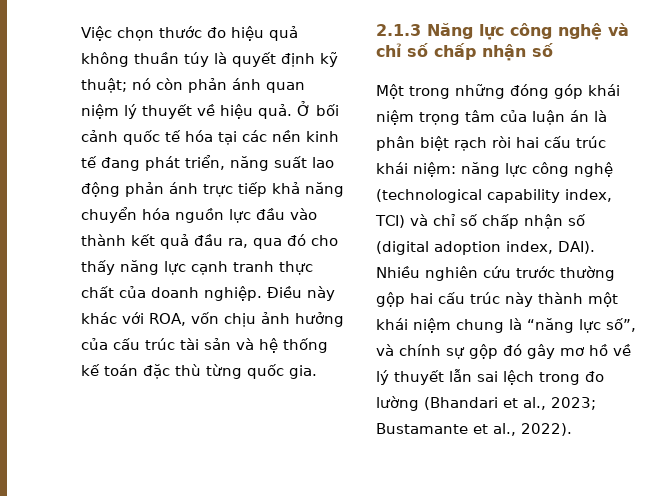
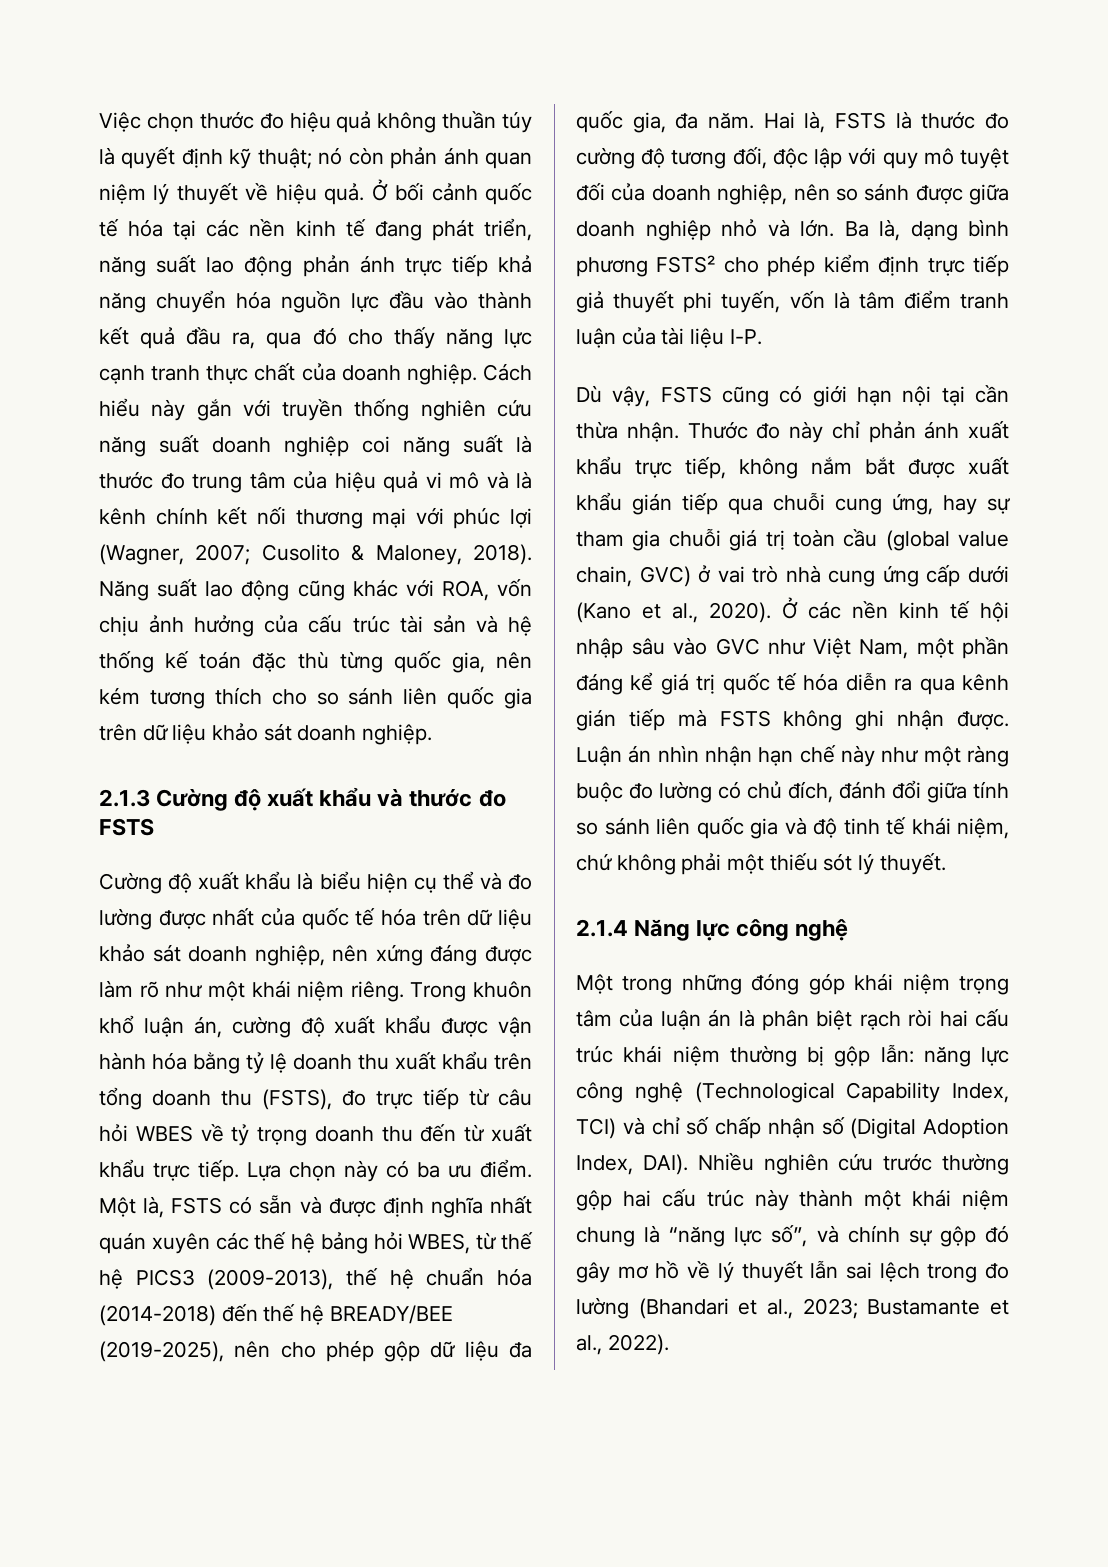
[267,286,335,301] Điều này -> [483,363,532,381] [99,398,532,421] [99,435,532,457] [99,471,532,493] [99,507,532,529] [99,544,532,565] [99,579,345,601] Cách hiểu này gắn với truyền thống nghiên cứu năng suất doanh nghiệp coi năng suất là thước đo trung tâm của hiệu quả vi mô và là kênh chính kết nối thương mại với phúc lợi (Wagner, 2007; Cusolito & Maloney, 2018). Năng suất lao động cũng
[289,365,317,379] [376,23,629,40] [376,43,553,61] gia. // 2.1.3 Năng lực công nghệ và chỉ số chấp nhận số -> [451,652,532,673] [99,687,532,709] [99,723,433,745] [99,787,506,811] [99,818,154,836] [99,871,533,894] [99,908,532,930] [99,944,532,966] [99,980,532,1002] [99,1015,532,1038] [99,1051,532,1074] [99,1087,532,1110] [99,1124,532,1146] [99,1159,532,1182] [99,1195,532,1218] [99,1232,533,1254] [99,1267,532,1290] [99,1304,453,1326] [99,1340,532,1362] [576,111,1009,133] [576,147,1009,169] [576,183,1009,205] [576,219,1009,241] [576,254,1009,277] [576,290,1009,313] [576,327,762,348] [576,385,1009,407] [576,421,1009,443] [576,456,1009,479] [576,492,1011,515] [576,528,1009,551] [576,565,1009,587] [576,597,1010,623] [576,637,1009,659] [576,672,1009,695] [576,709,1009,731] [576,745,1009,767] [576,780,1009,803] [576,817,1009,839] [576,853,946,875] [576,919,849,941] gia, nên kém tương thích cho so sánh liên quốc gia trên dữ liệu khảo sát doanh nghiệp. // 2.1.3 Cường độ xuất khẩu và thước đo FSTS // Cường độ xuất khẩu là biểu hiện cụ thể và đo lường được nhất của quốc tế hóa trên dữ liệu khảo sát doanh nghiệp, nên xứng đáng được làm rõ như một khái niệm riêng. Trong khuôn khổ luận án, cường độ xuất khẩu được vận hành hóa bằng tỷ lệ doanh thu xuất khẩu trên tổng doanh thu (FSTS), đo trực tiếp từ câu hỏi WBES về tỷ trọng doanh thu đến từ xuất khẩu trực tiếp. Lựa chọn này có ba ưu điểm. Một là, FSTS có sẵn và được định nghĩa nhất quán xuyên các thế hệ bảng hỏi WBES, từ thế hệ PICS3 (2009-2013), thế hệ chuẩn hóa (2014-2018) đến thế hệ BREADY/BEE (2019-2025), nên cho phép gộp dữ liệu đa quốc gia, đa năm. Hai là, FSTS là thước đo cường độ tương đối, độc lập với quy mô tuyệt đối của doanh nghiệp, nên so sánh được giữa doanh nghiệp nhỏ và lớn. Ba là, dạng bình phương FSTS² cho phép kiểm định trực tiếp giả thuyết phi tuyến, vốn là tâm điểm tranh luận của tài liệu I-P. // Dù vậy, FSTS cũng có giới hạn nội tại cần thừa nhận. Thước đo này chỉ phản ánh xuất khẩu trực tiếp, không nắm bắt được xuất khẩu gián tiếp qua chuỗi cung ứng, hay sự tham gia chuỗi giá trị toàn cầu (global value chain, GVC) ở vai trò nhà cung ứng cấp dưới (Kano et al., 2020). Ở các nền kinh tế hội nhập sâu vào GVC như Việt Nam, một phần đáng kể giá trị quốc tế hóa diễn ra qua kênh gián tiếp mà FSTS không ghi nhận được. Luận án nhìn nhận hạn chế này như một ràng buộc đo lường có chủ đích, đánh đổi giữa tính so sánh liên quốc gia và độ tinh tế khái niệm, chứ không phải một thiếu sót lý thuyết. // 2.1.4 Năng lực công nghệ
[413,162,456,177] niệm: -> [672,1044,914,1067] niệm thường bị gộp lẫn:
[376,189,612,203] (technological capability index, -> [694,1082,1009,1103] (Technological Capability Index,
[376,241,553,255] (digital adoption index, -> [850,1118,1009,1139] [576,1155,633,1175] (Digital Adoption Index,

